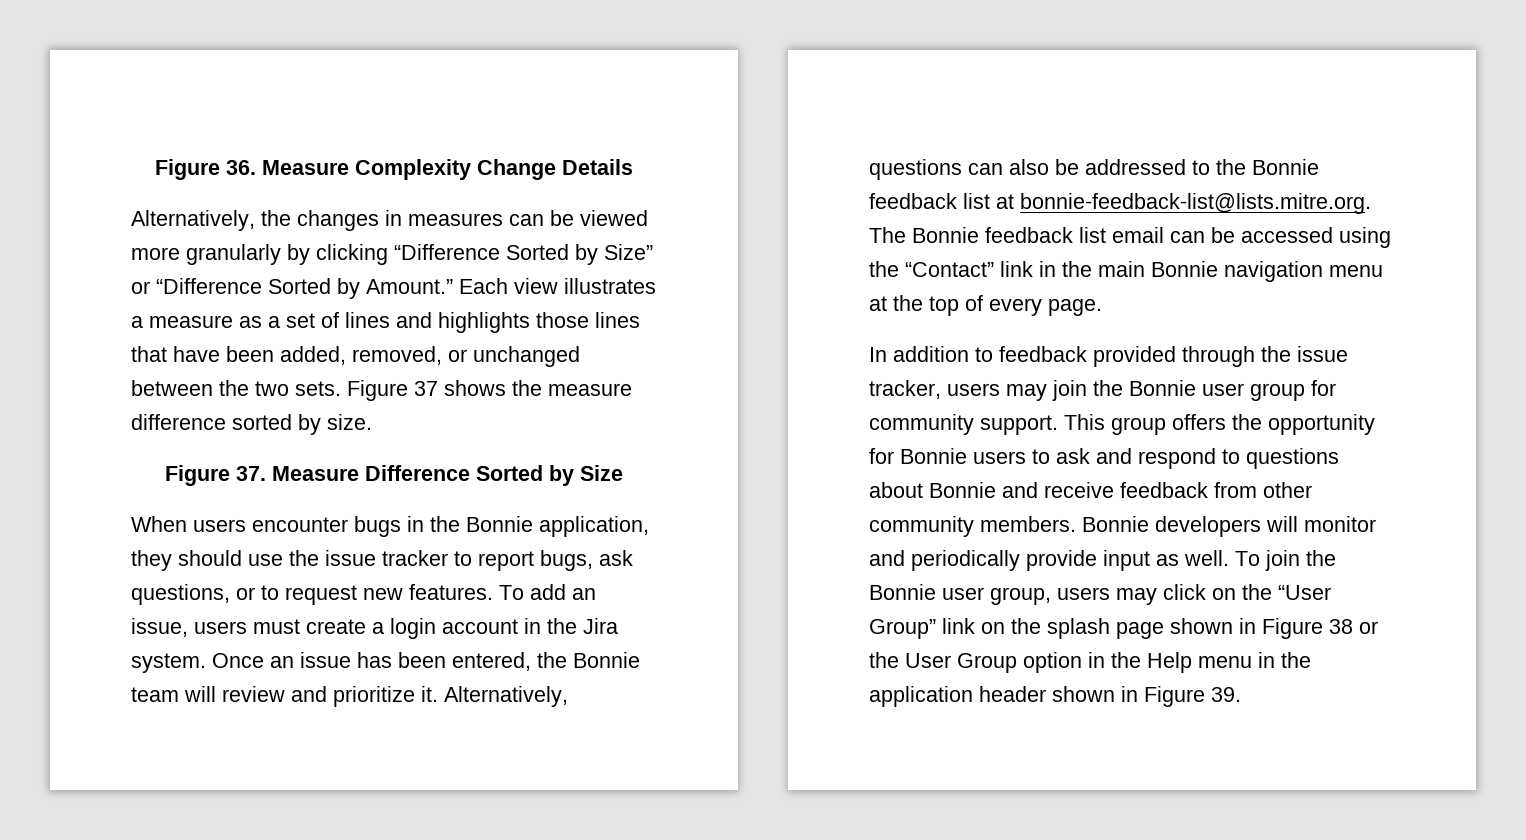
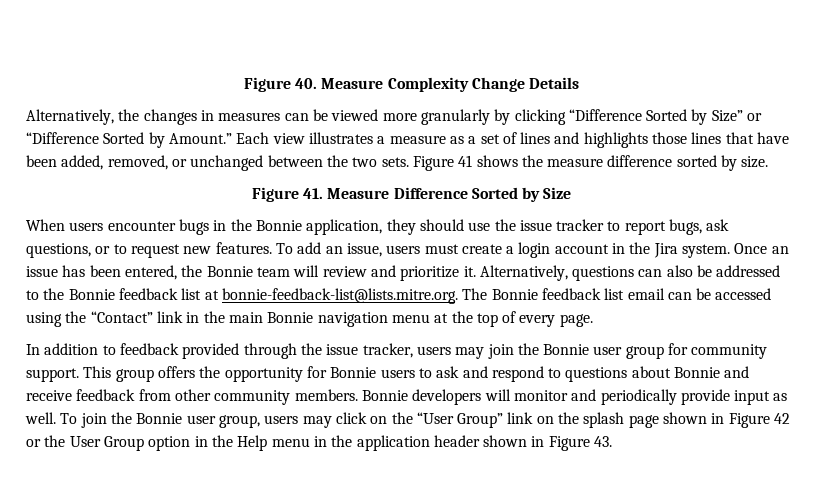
[155,159,256,180] Figure 36. -> [243,77,318,92] Figure 40.
[414,381,438,396] 37 -> [458,155,473,167] 41
[236,466,266,481] 37. -> [302,188,323,199] 41.
[1329,619,1353,634] 38 -> [774,413,791,424] 42
[1211,687,1241,702] 39. -> [594,436,613,447] 43.

